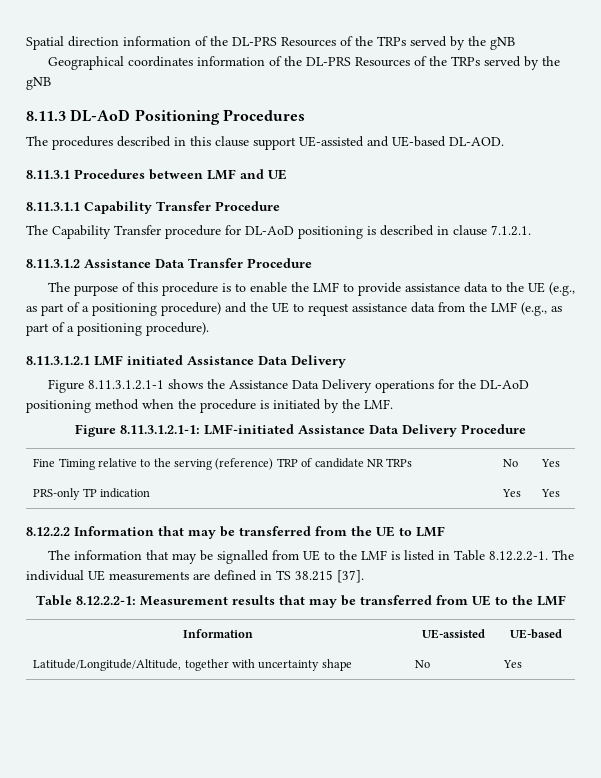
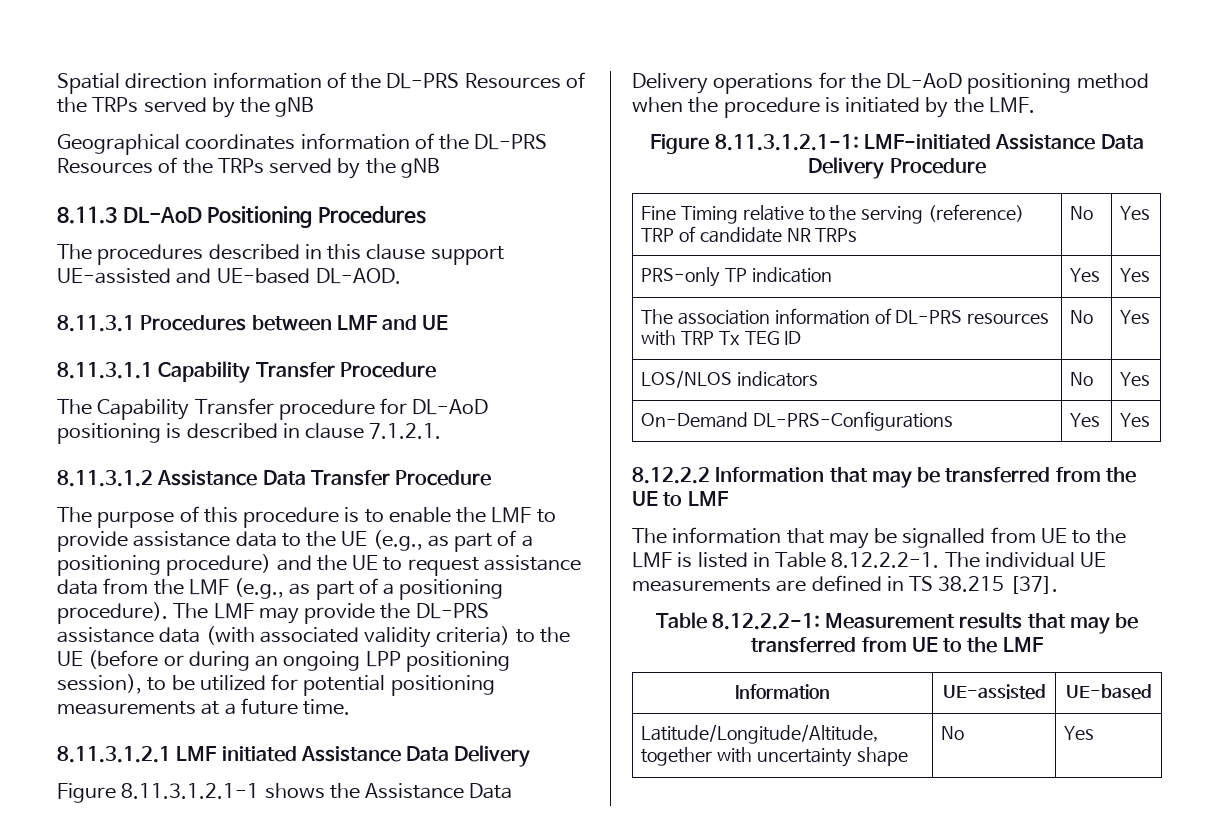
(209, 329) none -> [173,603,489,624] [57,626,570,648] [57,650,510,672] [57,674,495,696] [57,698,351,715] The LMF may provide the DL-PRS assistance data (with associated validity criteria) to the UE (before or during an ongoing LPP positioning session), to be utilized for potential positioning measurements at a future time.
(561, 493) none -> [641,308,1049,325] [641,330,802,346] [1070,310,1094,324] [1120,310,1151,324] [641,370,819,388] [1070,372,1094,386] [1120,372,1151,386] [641,411,954,431] [1070,413,1101,427] [1120,413,1151,427] // The association information of DL-PRS resources with TRP Tx TEG ID | No | Yes // LOS/NLOS indicators | No | Yes // On-Demand DL-PRS-Configurations | Yes | Yes

